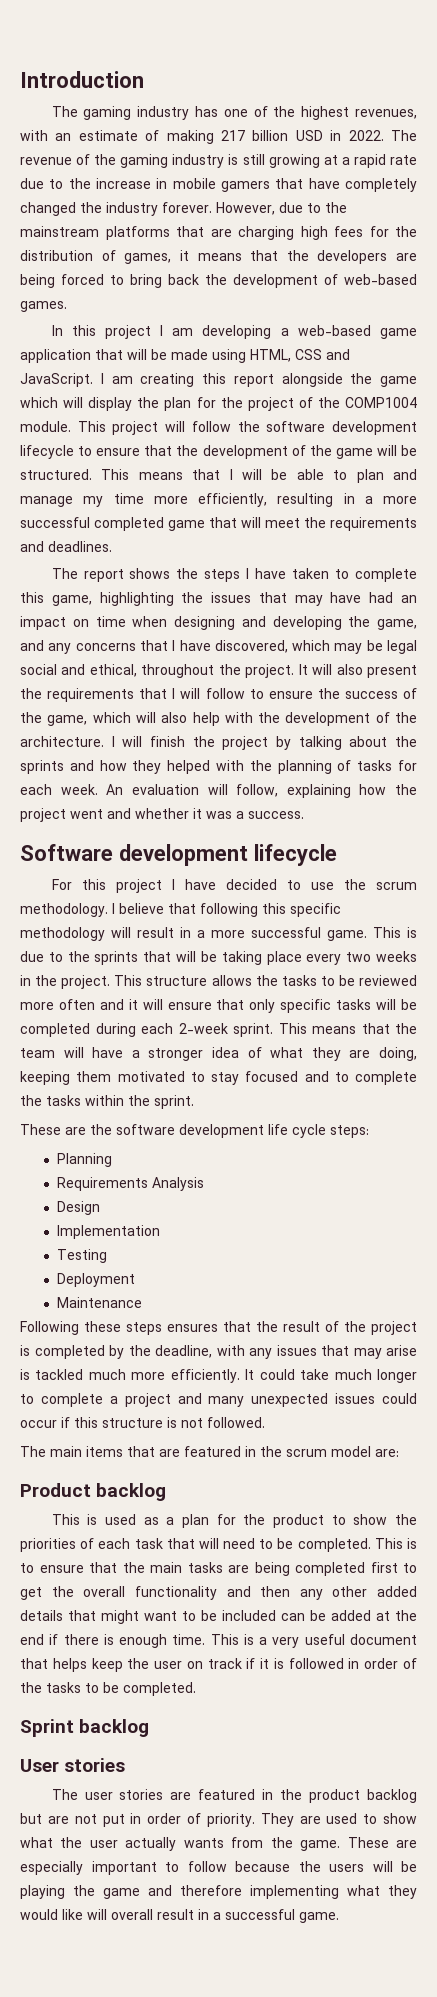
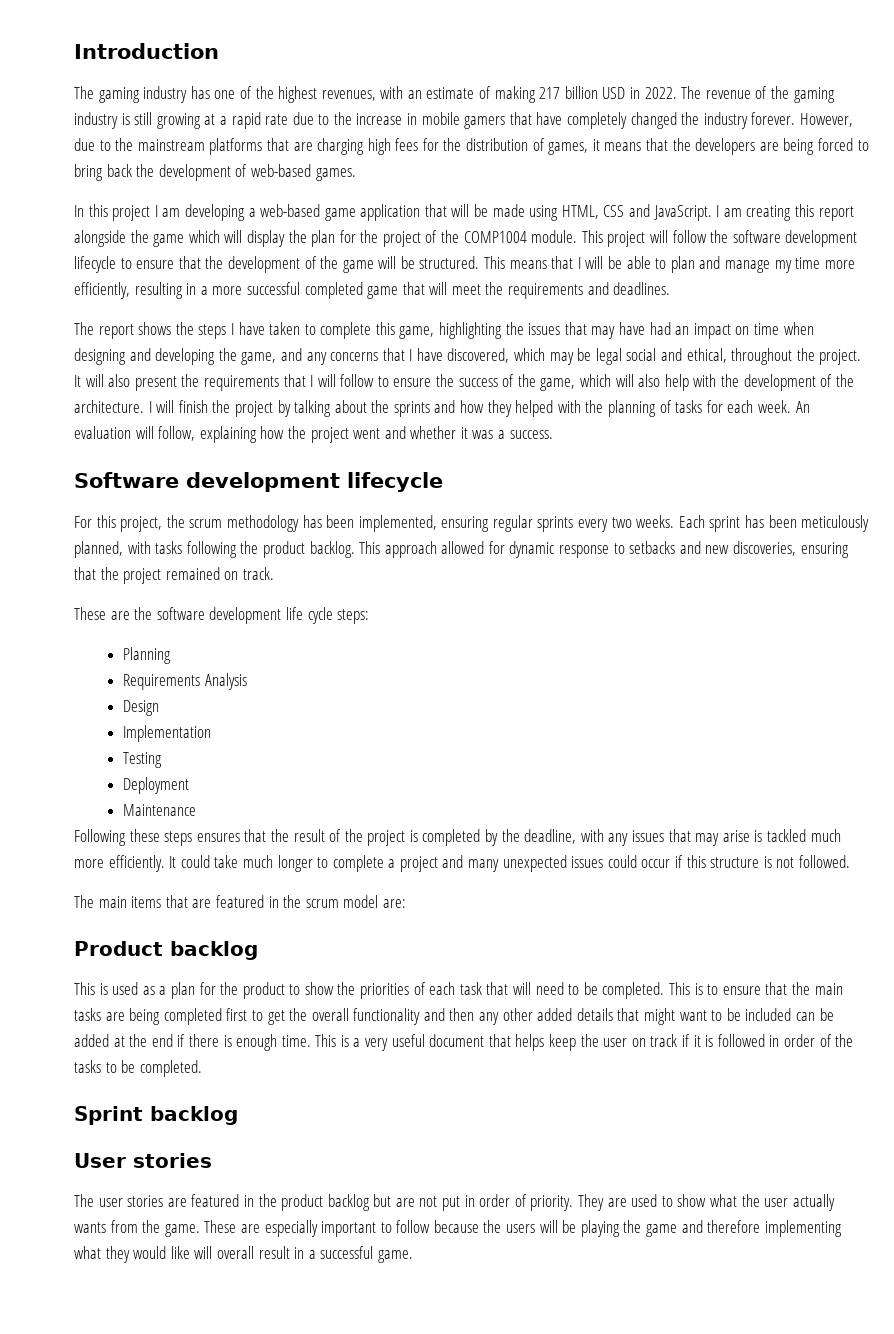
[115,879,418,893] [20,903,341,917] [20,927,417,941] [20,951,417,965] [20,975,418,989] [20,999,418,1013] [20,1023,417,1037] [20,1047,418,1061] [20,1071,417,1085] [20,1095,194,1109] project I have decided to use the scrum methodology. I believe that following this specific methodology will result in a more successful game. This is due to the sprints that will be taking place every two weeks in the project. This structure allows the tasks to be reviewed more often and it will ensure that only specific tasks will be completed during each 2-week sprint. This means that the team will have a stronger idea of what they are doing, keeping them motivated to stay focused and to complete the tasks within the sprint. -> [120,515,870,532] [74,541,849,558] [74,567,274,584] project, the scrum methodology has been implemented, ensuring regular sprints every two weeks. Each sprint has been meticulously planned, with tasks following the product backlog. This approach allowed for dynamic response to setbacks and new discoveries, ensuring that the project remained on track.

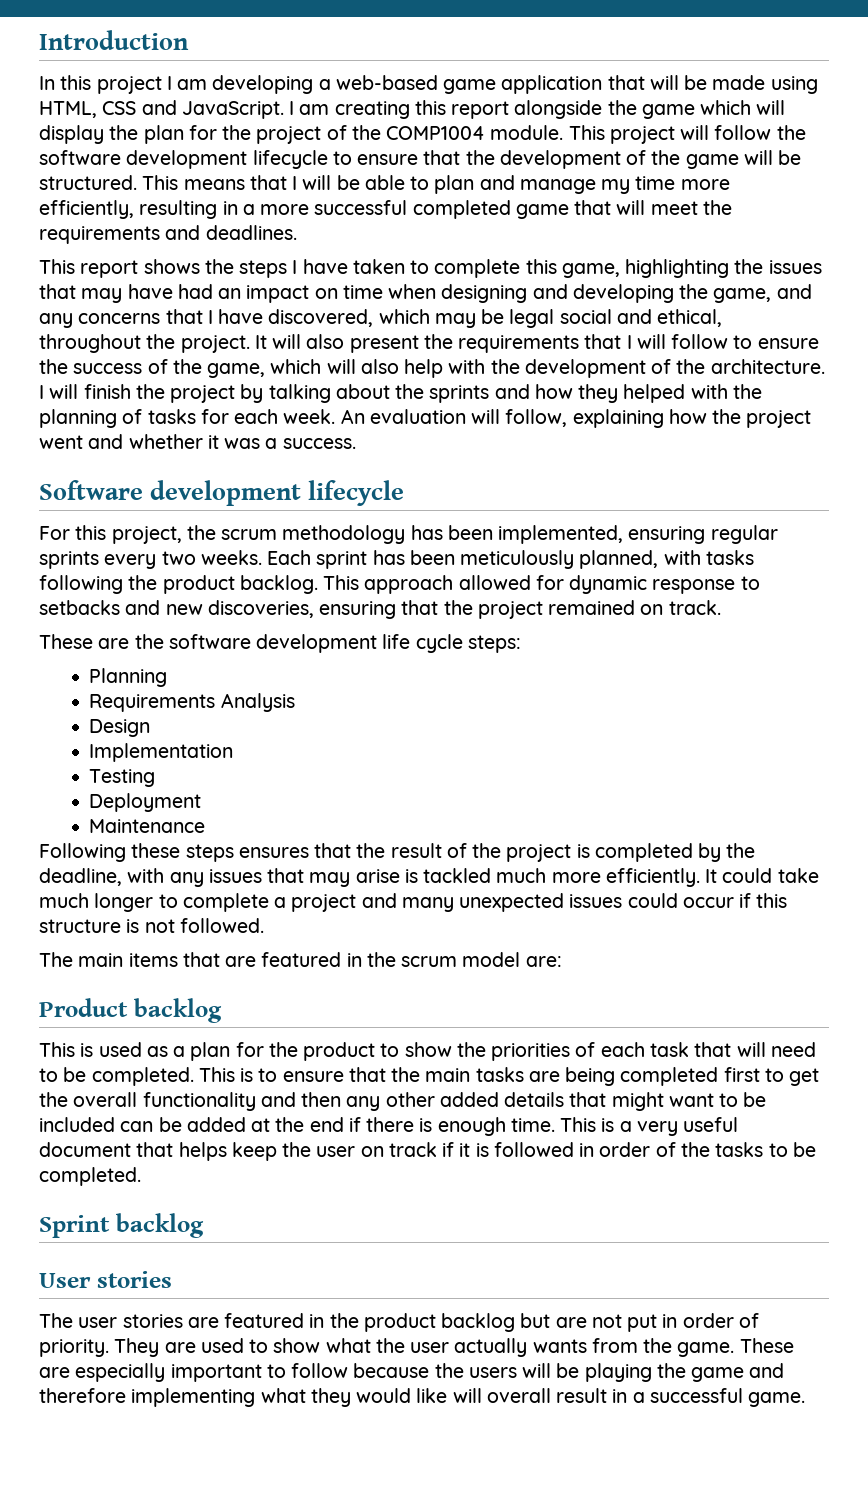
[74,86,835,103] [74,112,853,129] [74,138,869,155] [74,164,356,181] // The gaming industry has one of the highest revenues, with an estimate of making 217 billion USD in 2022. The revenue of the gaming industry is still growing at a rapid rate due to the increase in mobile gamers that have completely changed the industry forever. However, due to the mainstream platforms that are charging high fees for the distribution of games, it means that the developers are being forced to bring back the development of web-based games. -> (189, 40) none
[74,322,94,335] The -> [39,259,75,274] This

